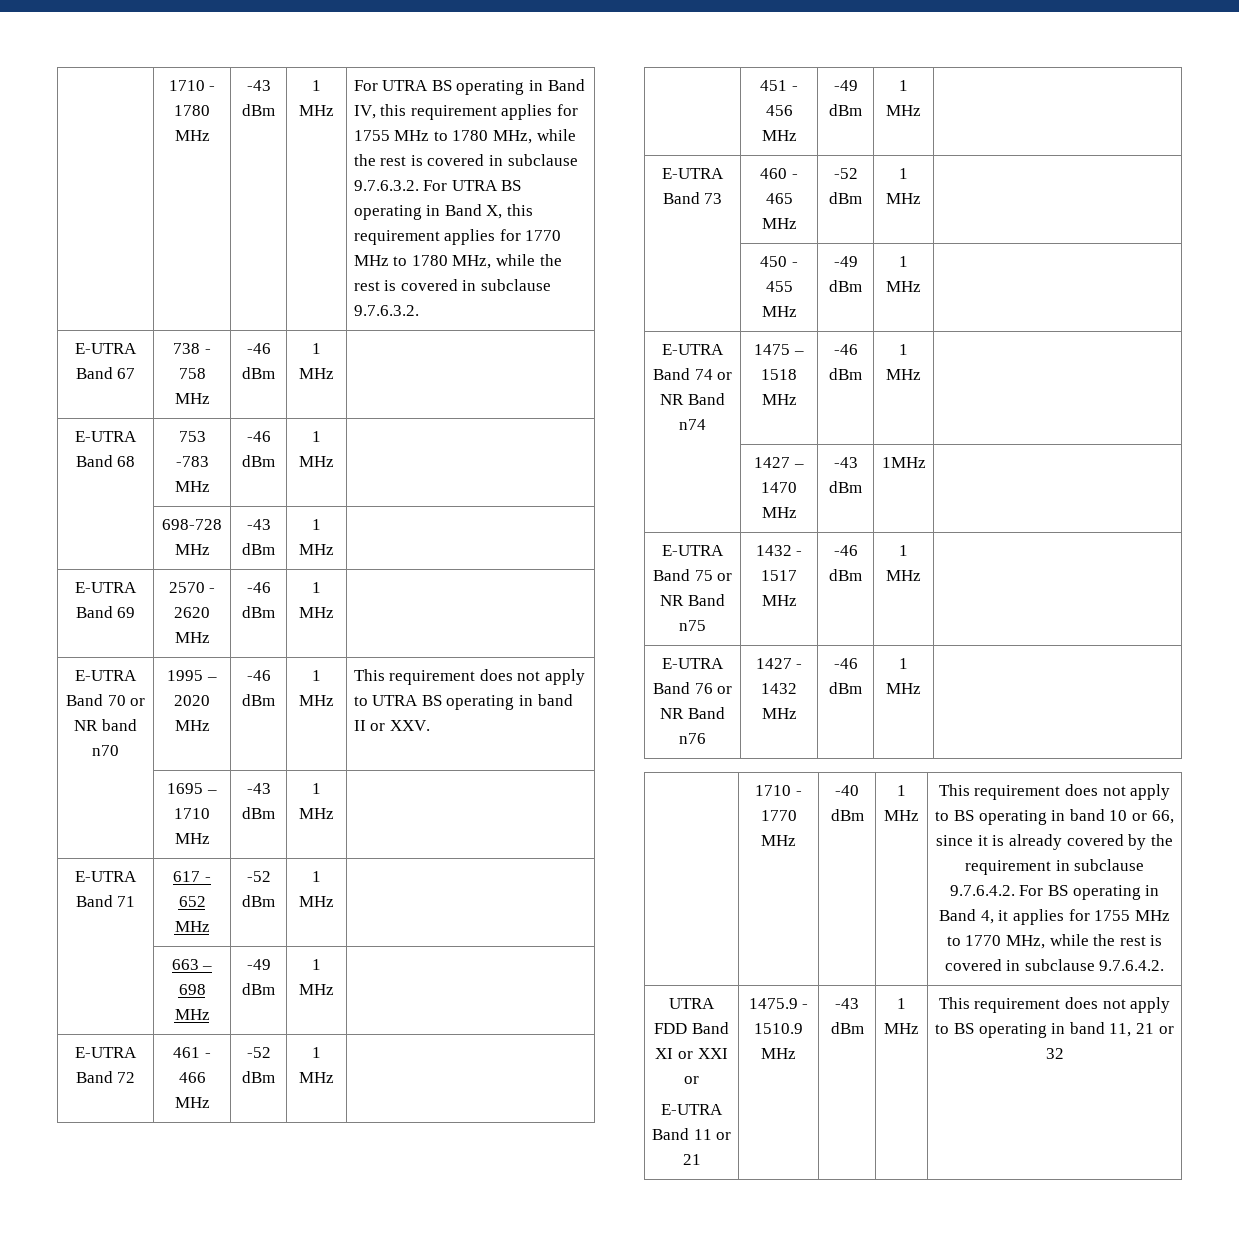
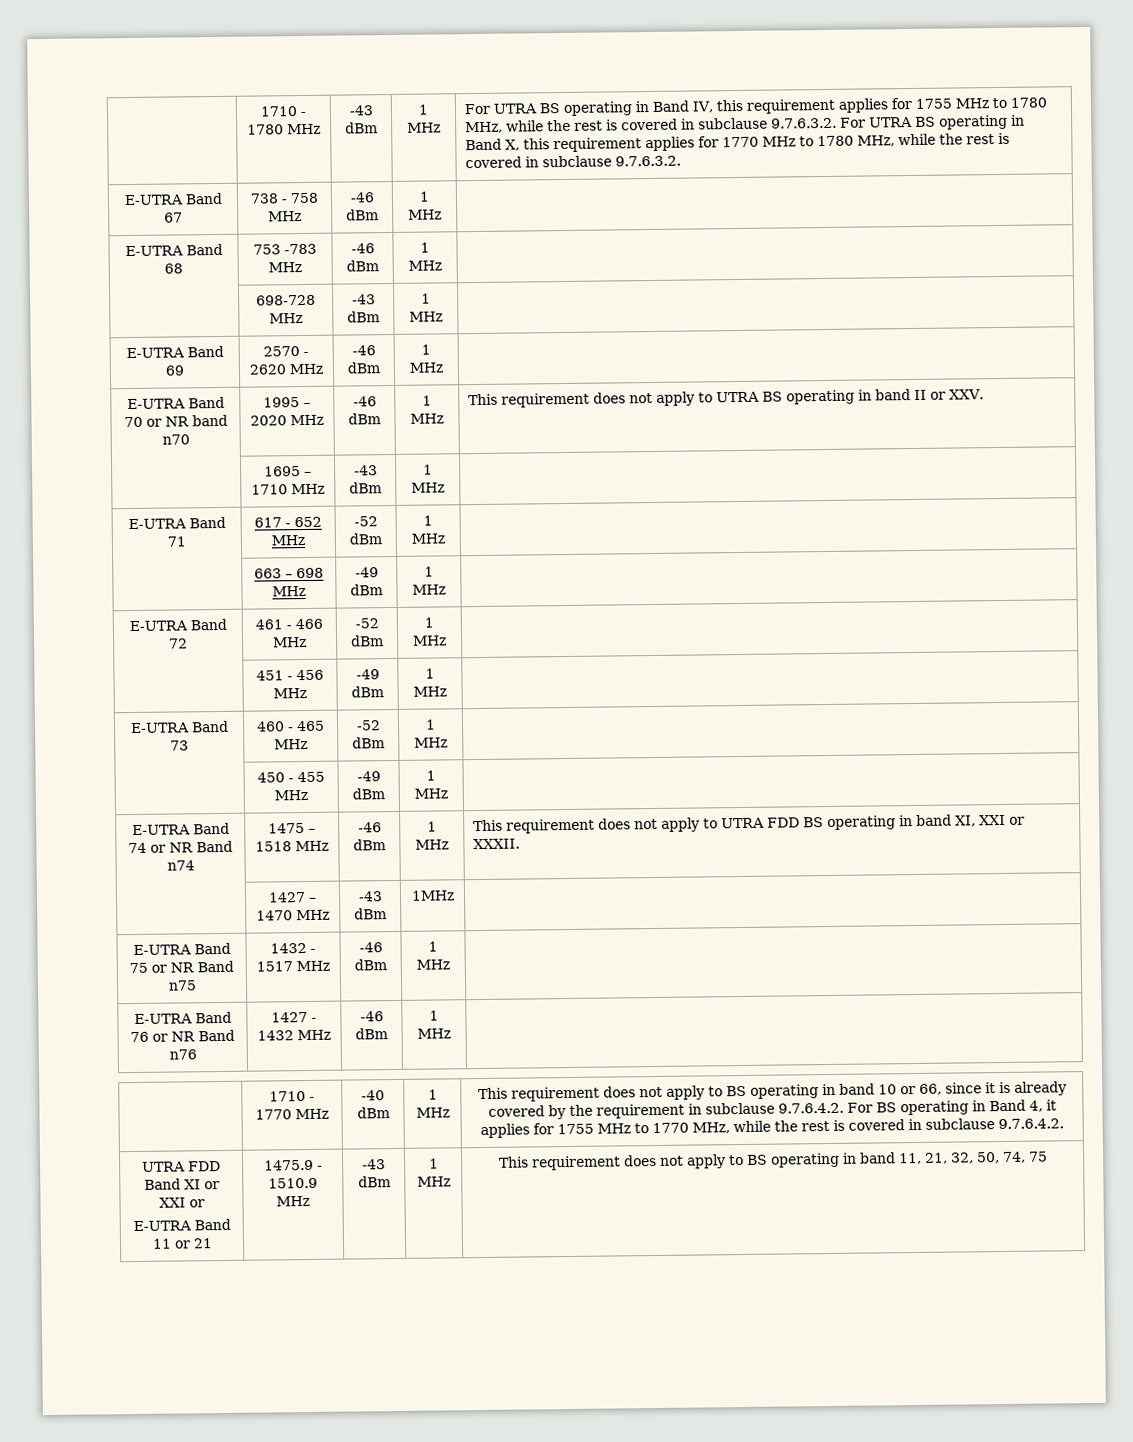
(921, 374) none -> [472,814,1025,834] [472,838,520,850] This requirement does not apply to UTRA FDD BS operating in band XI, XXI or XXXII.
[1135,1023,1174,1034] [1045,1048,1064,1059] 21 or 32 -> [923,1151,1048,1164] 21, 32, 50, 74, 75

